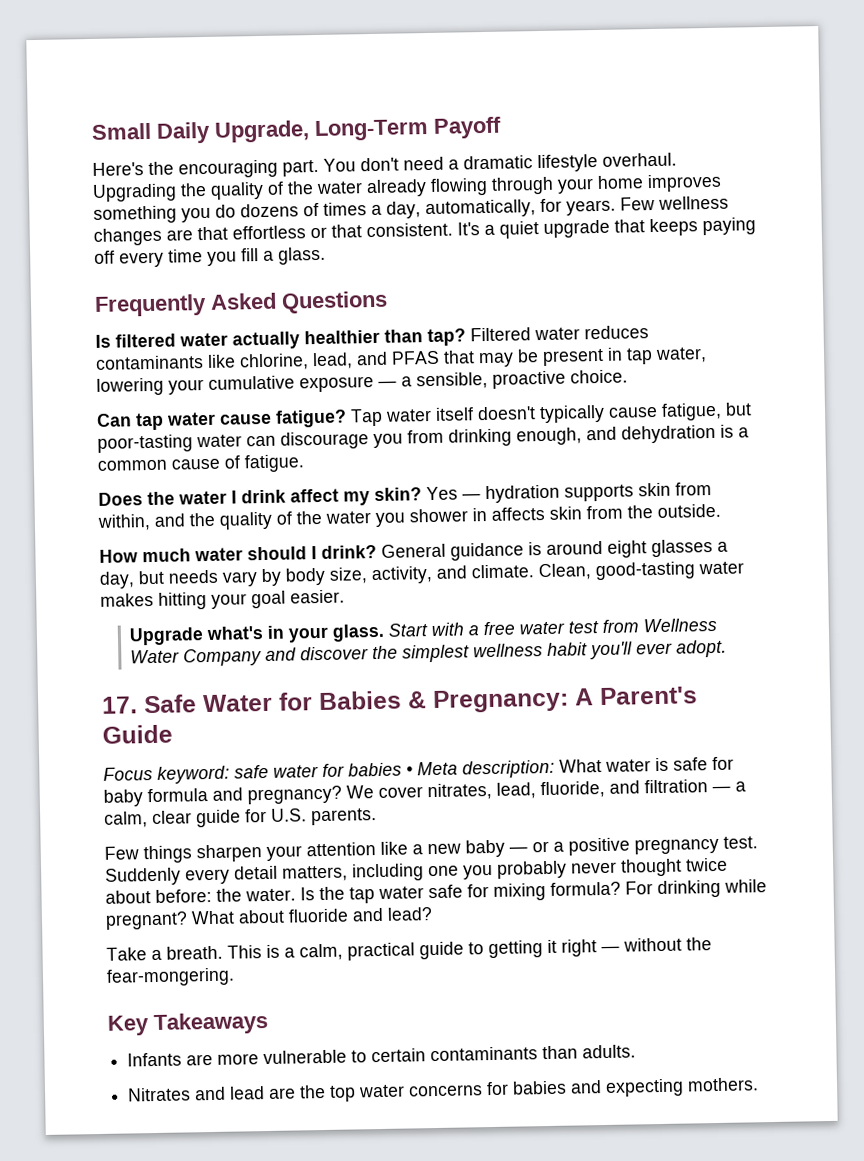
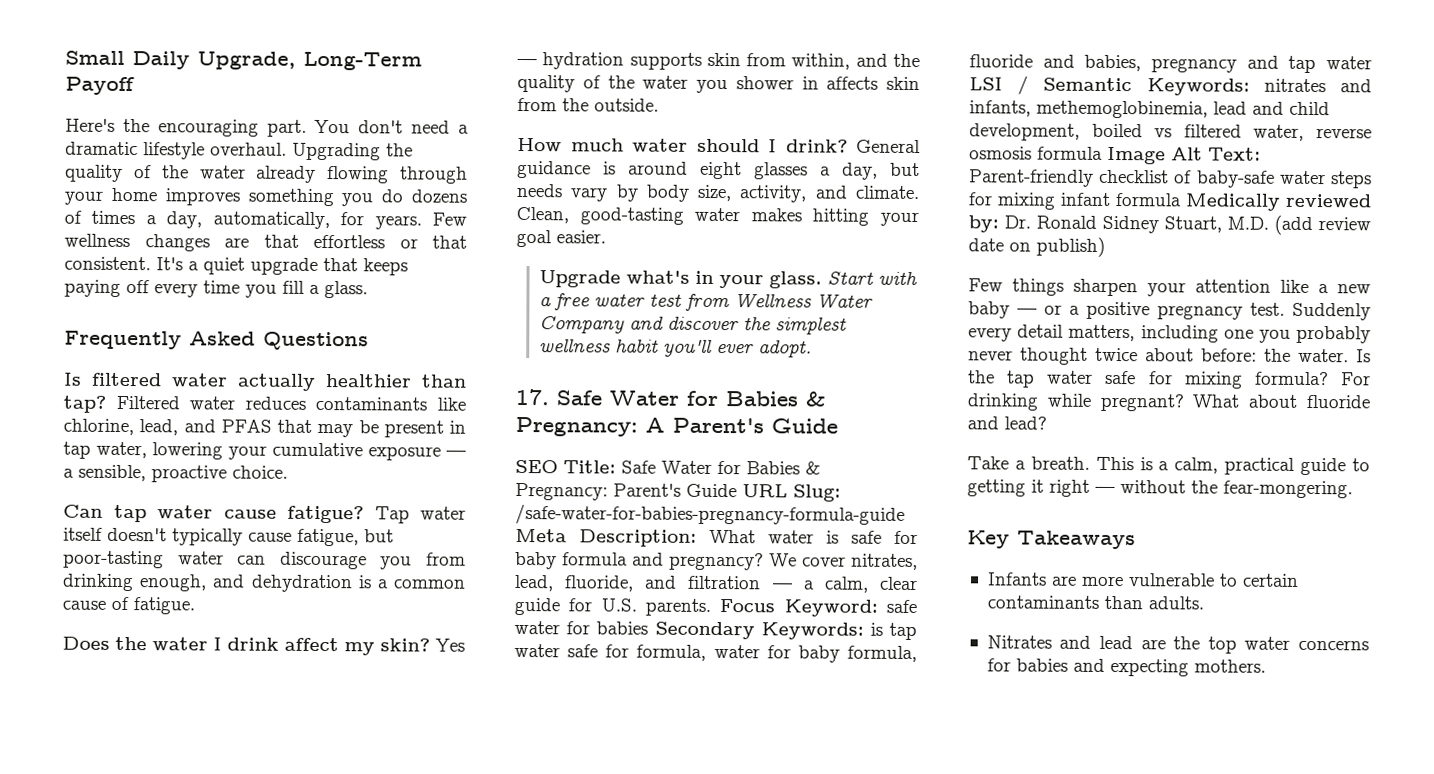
[103,759,555,784] Focus keyword: safe water for babies • Meta description: -> [515,459,821,475] [515,482,841,502] [515,503,905,526] [515,528,697,547] SEO Title: Safe Water for Babies & Pregnancy: Parent's Guide URL Slug: /safe-water-for-babies-pregnancy-formula-guide Meta Description:
(377, 817) none -> [719,599,917,617] [514,620,917,641] [514,643,917,663] [969,54,1372,74] [969,75,1372,96] [969,100,1330,119] [969,123,1372,141] [969,146,1261,165] [969,169,1372,189] [968,192,1371,211] [968,214,1371,236] [968,236,1105,257] Focus Keyword: safe water for babies Secondary Keywords: is tap water safe for formula, water for baby formula, fluoride and babies, pregnancy and tap water LSI / Semantic Keywords: nitrates and infants, methemoglobinemia, lead and child development, boiled vs filtered water, reverse osmosis formula Image Alt Text: Parent-friendly checklist of baby-safe water steps for mixing infant formula Medically reviewed by: Dr. Ronald Sidney Stuart, M.D. (add review date on publish)

